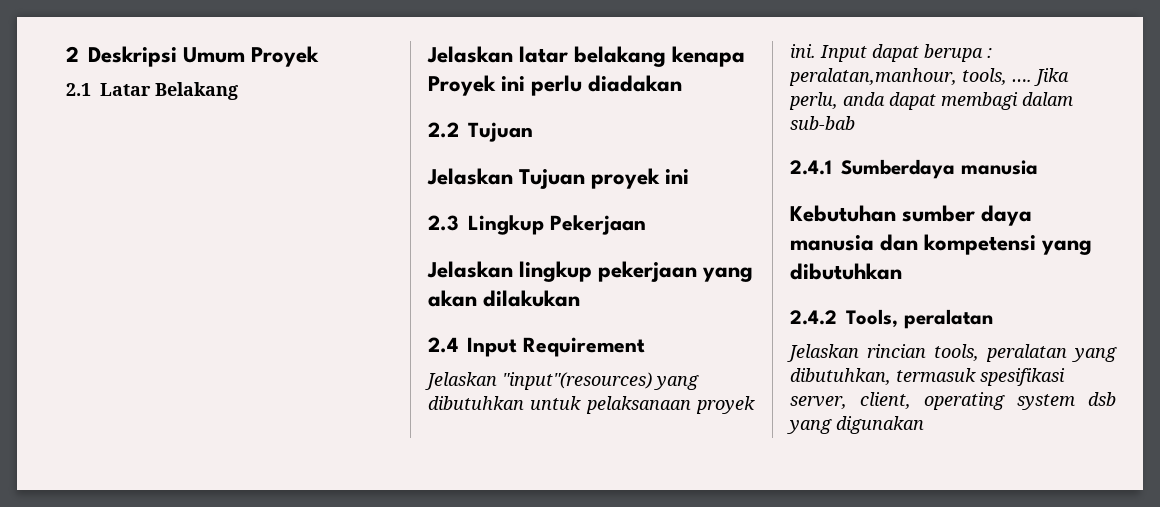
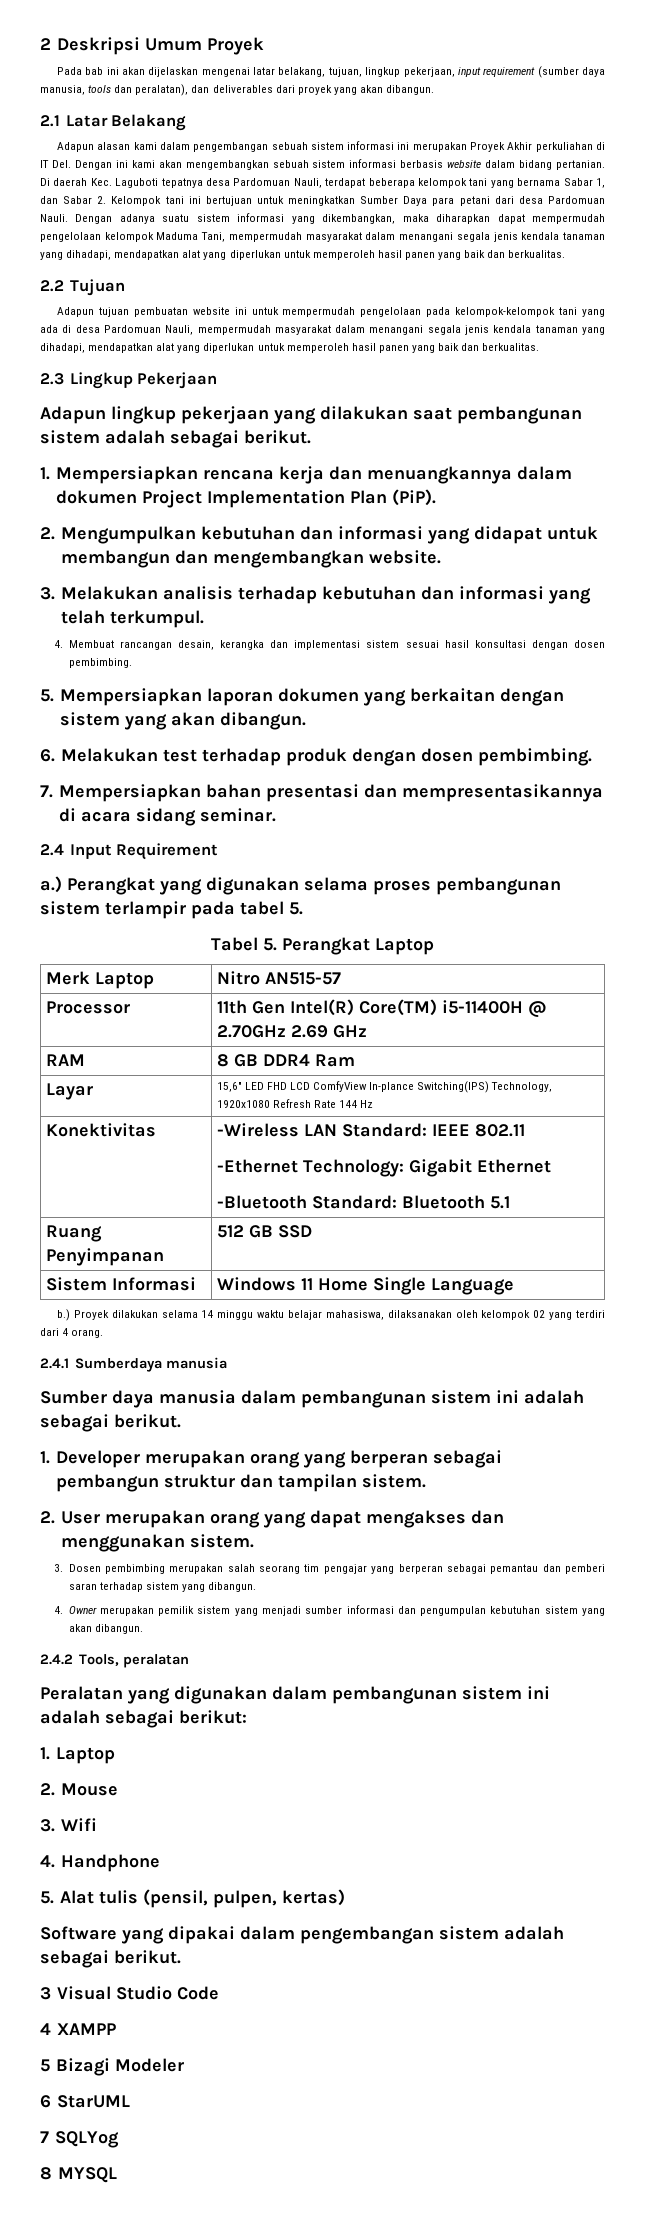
[66,82,238,100] [427,46,746,67] [428,75,683,96] [428,122,533,142] [427,168,690,189] 2.1 Latar Belakang // Jelaskan latar belakang kenapa Proyek ini perlu diadakan // 2.2 Tujuan // Jelaskan Tujuan proyek ini -> [56,66,605,78] [40,84,435,96] [40,114,187,131] [56,141,605,152] [40,159,606,170] [40,178,605,188] [40,196,605,206] [40,213,605,224] [40,232,606,242] [40,250,566,260] [40,279,125,296] [56,307,606,317] [40,325,606,335] [40,343,540,353] Pada bab ini akan dijelaskan mengenai latar belakang, tujuan, lingkup pekerjaan, input requirement (sumber daya manusia, tools dan peralatan), dan deliverables dari proyek yang akan dibangun. // 2.1 Latar Belakang // Adapun alasan kami dalam pengembangan sebuah sistem informasi ini merupakan Proyek Akhir perkuliahan di IT Del. Dengan ini kami akan mengembangkan sebuah sistem informasi berbasis website dalam bidang pertanian. Di daerah Kec. Laguboti tepatnya desa Pardomuan Nauli, terdapat beberapa kelompok tani yang bernama Sabar 1, dan Sabar 2. Kelompok tani ini bertujuan untuk meningkatkan Sumber Daya para petani dari desa Pardomuan Nauli. Dengan adanya suatu sistem informasi yang dikembangkan, maka diharapkan dapat mempermudah pengelolaan kelompok Maduma Tani, mempermudah masyarakat dalam menangani segala jenis kendala tanaman yang dihadapi, mendapatkan alat yang diperlukan untuk memperoleh hasil panen yang baik dan berkualitas. // 2.2 Tujuan // Adapun tujuan pembuatan website ini untuk mempermudah pengelolaan pada kelompok-kelompok tani yang ada di desa Pardomuan Nauli, mempermudah masyarakat dalam menangani segala jenis kendala tanaman yang dihadapi, mendapatkan alat yang diperlukan untuk memperoleh hasil panen yang baik dan berkualitas.
[427,261,513,278] Jelaskan -> [40,406,106,424] Adapun
[428,290,581,307] [428,337,645,357] [425,372,699,390] [428,396,755,414] [790,44,992,62] [789,68,1069,86] [789,92,1073,110] [790,116,855,130] [790,159,1038,179] [790,205,1033,226] [790,234,1093,255] [790,263,902,280] [790,309,993,329] [787,344,1117,362] [790,368,1065,386] [790,392,1116,410] [787,416,924,434] akan dilakukan // 2.4 Input Requirement // Jelaskan "input"(resources) yang dibutuhkan untuk pelaksanaan proyek ini. Input dapat berupa : peralatan,manhour, tools, …. Jika perlu, anda dapat membagi dalam sub-bab // 2.4.1 Sumberdaya manusia // Kebutuhan sumber daya manusia dan kompetensi yang dibutuhkan // 2.4.2 Tools, peralatan // Jelaskan rincian tools, peralatan yang dibutuhkan, termasuk spesifikasi server, client, operating system dsb yang digunakan -> [320,406,582,424] [40,430,311,448] [40,466,572,484] [55,489,436,508] [40,526,598,544] [60,550,441,568] [40,586,591,604] [60,610,204,628] [53,640,605,650] [68,658,132,668] [40,688,564,706] [59,712,306,730] [40,748,592,766] [40,784,603,802] [58,808,276,826] [40,843,219,860] [40,876,561,895] [40,901,303,919] [211,937,434,955] [45,971,154,989] [216,971,341,985] [45,1001,130,1014] [216,999,546,1017] [216,1025,367,1038] [45,1054,85,1066] [216,1054,355,1067] [45,1083,93,1100] [216,1081,553,1093] [216,1099,374,1108] [45,1123,156,1137] [216,1123,525,1137] [216,1159,551,1177] [216,1195,510,1209] [45,1225,102,1242] [45,1248,164,1266] [216,1225,312,1238] [45,1277,196,1291] [216,1277,514,1295] [56,1309,605,1321] [40,1328,104,1338] [40,1357,227,1372] [40,1390,584,1408] [40,1414,181,1432] [40,1450,502,1468] [55,1474,426,1492] [40,1510,504,1528] [60,1534,254,1552] [53,1564,606,1574] [68,1582,257,1592] [53,1605,605,1616] [68,1624,143,1634] [40,1654,189,1668] [40,1686,550,1704] [40,1710,247,1728] [40,1747,115,1764] [40,1783,118,1796] [40,1818,97,1832] [40,1854,160,1872] [40,1889,345,1908] [40,1926,564,1944] [40,1950,181,1968] [40,1986,219,2000] [40,2023,116,2035] [40,2058,184,2076] [40,2095,130,2108] [40,2131,119,2148] [40,2167,117,2183] dilakukan saat pembangunan sistem adalah sebagai berikut. // 1. Mempersiapkan rencana kerja dan menuangkannya dalam dokumen Project Implementation Plan (PiP). // 2. Mengumpulkan kebutuhan dan informasi yang didapat untuk membangun dan mengembangkan website. // 3. Melakukan analisis terhadap kebutuhan dan informasi yang telah terkumpul. // 4. Membuat rancangan desain, kerangka dan implementasi sistem sesuai hasil konsultasi dengan dosen pembimbing. // 5. Mempersiapkan laporan dokumen yang berkaitan dengan sistem yang akan dibangun. // 6. Melakukan test terhadap produk dengan dosen pembimbing. // 7. Mempersiapkan bahan presentasi dan mempresentasikannya di acara sidang seminar. // 2.4 Input Requirement // a.) Perangkat yang digunakan selama proses pembangunan sistem terlampir pada tabel 5. // Tabel 5. Perangkat Laptop // Merk Laptop | Nitro AN515-57 // Processor | 11th Gen Intel(R) Core(TM) i5-11400H @ 2.70GHz 2.69 GHz // RAM | 8 GB DDR4 Ram // Layar | 15,6" LED FHD LCD ComfyView In-plance Switching(IPS) Technology, 1920x1080 Refresh Rate 144 Hz // Konektivitas | -Wireless LAN Standard: IEEE 802.11 // -Ethernet Technology: Gigabit Ethernet // -Bluetooth Standard: Bluetooth 5.1 // Ruang Penyimpanan | 512 GB SSD // Sistem Informasi | Windows 11 Home Single Language // b.) Proyek dilakukan selama 14 minggu waktu belajar mahasiswa, dilaksanakan oleh kelompok 02 yang terdiri dari 4 orang. // 2.4.1 Sumberdaya manusia // Sumber daya manusia dalam pembangunan sistem ini adalah sebagai berikut. // 1. Developer merupakan orang yang berperan sebagai pembangun struktur dan tampilan sistem. // 2. User merupakan orang yang dapat mengakses dan menggunakan sistem. // 3. Dosen pembimbing merupakan salah seorang tim pengajar yang berperan sebagai pemantau dan pemberi saran terhadap sistem yang dibangun. // 4. Owner merupakan pemilik sistem yang menjadi sumber informasi dan pengumpulan kebutuhan sistem yang akan dibangun. // 2.4.2 Tools, peralatan // Peralatan yang digunakan dalam pembangunan sistem ini adalah sebagai berikut: // 1. Laptop // 2. Mouse // 3. Wifi // 4. Handphone // 5. Alat tulis (pensil, pulpen, kertas) // Software yang dipakai dalam pengembangan sistem adalah sebagai berikut. // 3 Visual Studio Code // 4 XAMPP // 5 Bizagi Modeler // 6 StarUML // 7 SQLYog // 8 MYSQL

